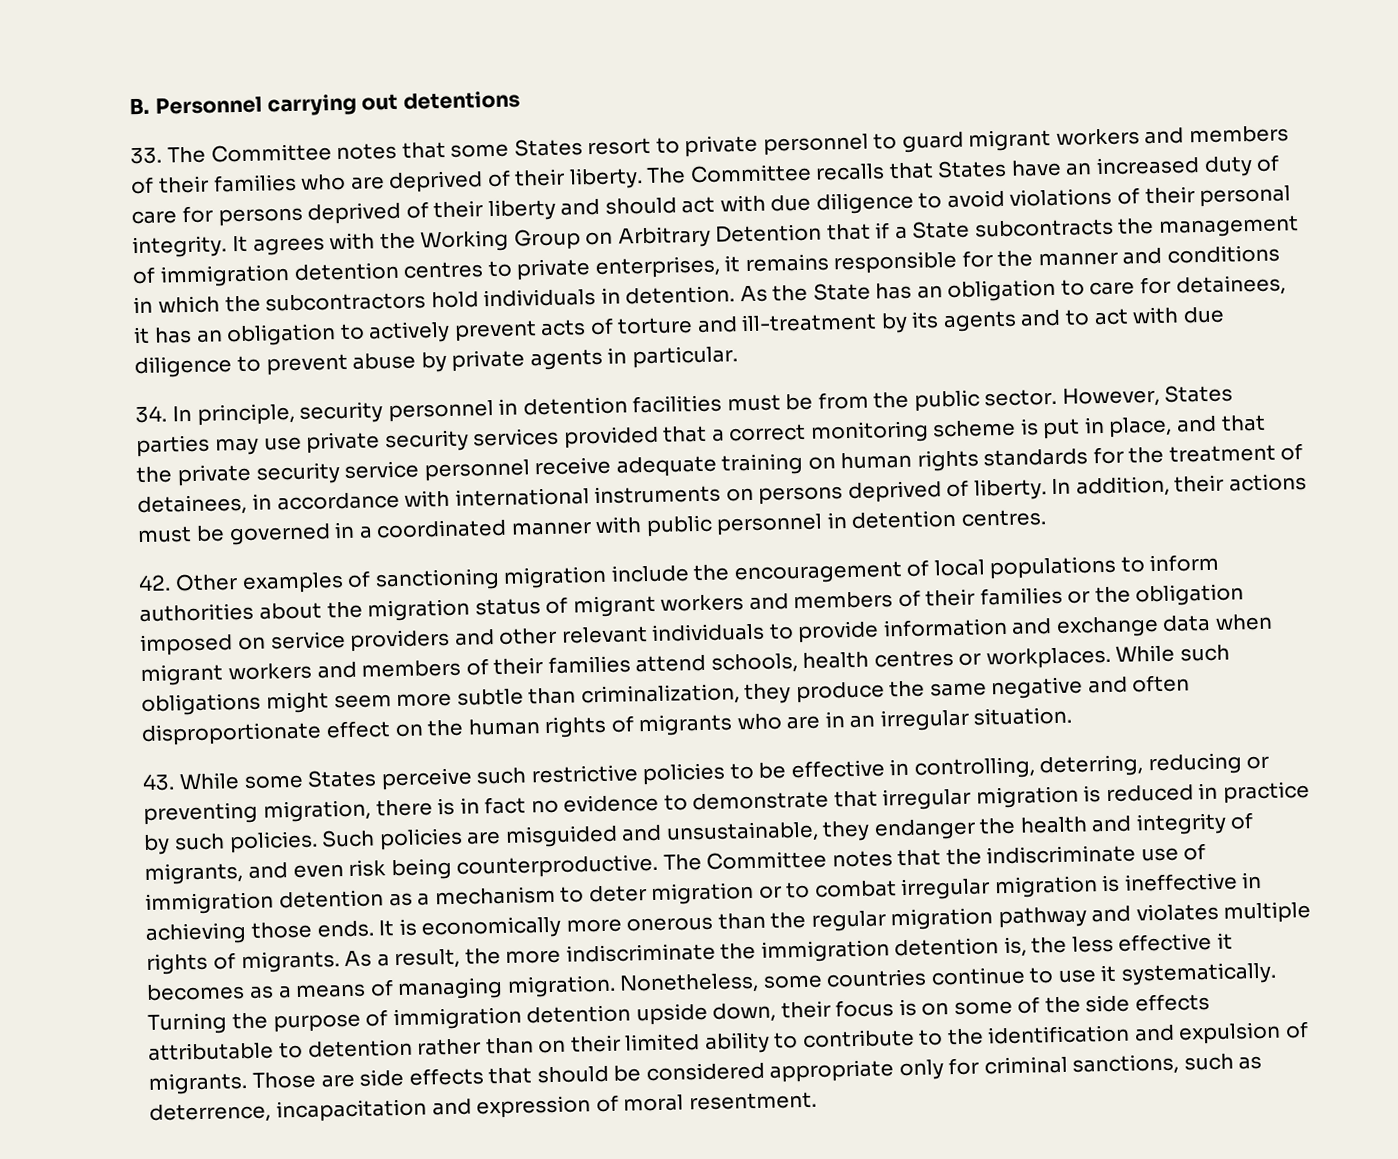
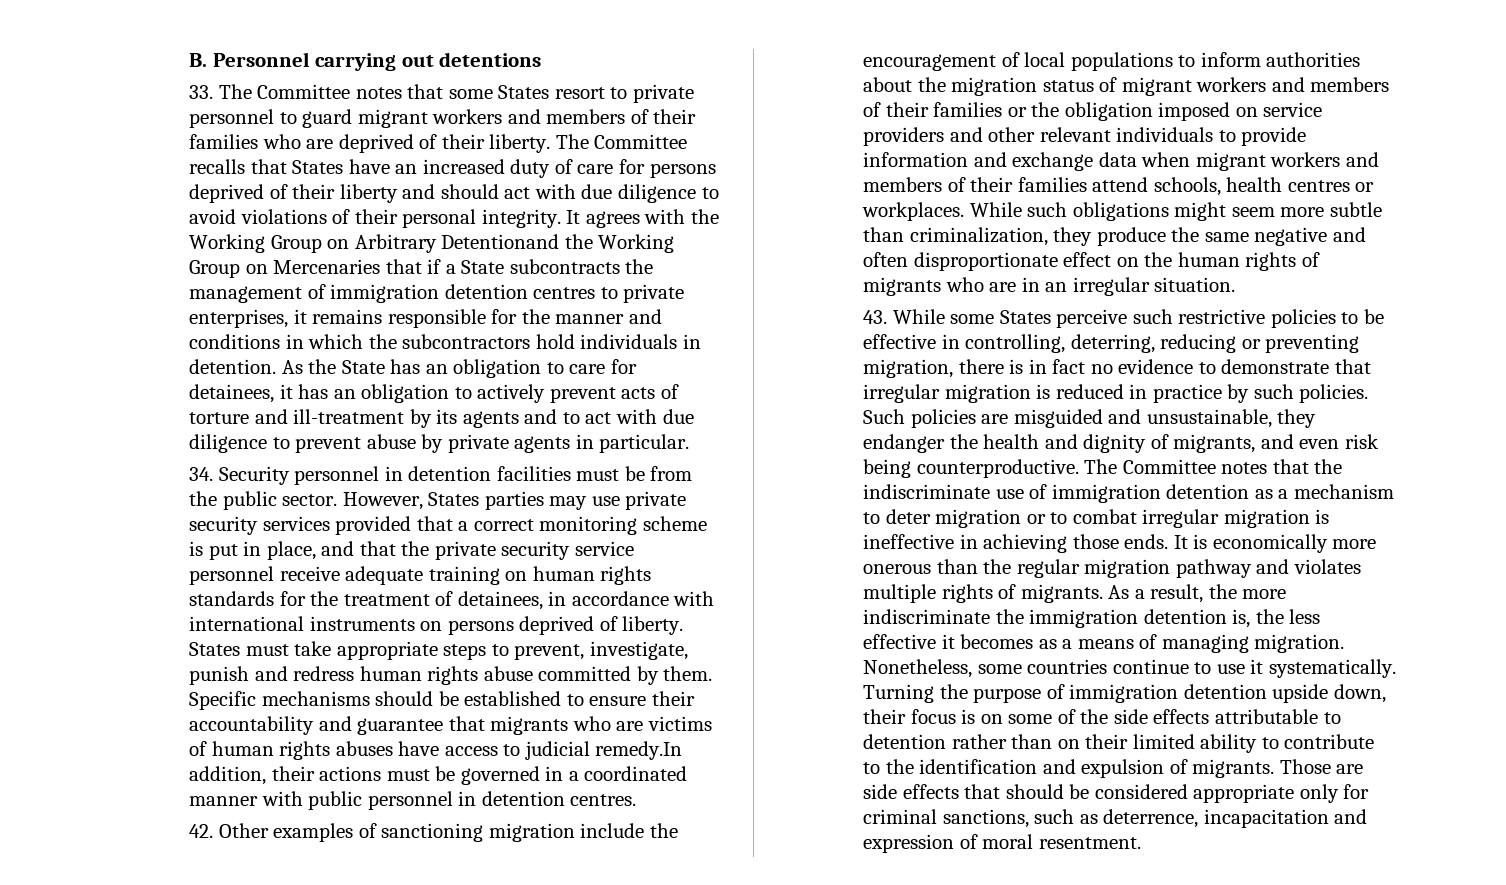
[715,223,823,243] Detention -> [441,234,675,253] [189,259,381,278] Detentionand the Working Group on Mercenaries
[171,401,384,426] In principle, security -> [218,466,290,485] Security
[1051,478,1072,495] In -> [189,641,688,660] [189,666,713,685] [189,691,695,710] [189,716,712,735] [189,741,683,760] States must take appropriate steps to prevent, investigate, punish and redress human rights abuse committed by them. Specific mechanisms should be established to ensure their accountability and guarantee that migrants who are victims of human rights abuses have access to judicial remedy.In
[1135,812,1227,836] integrity -> [1083,434,1147,453] dignity

